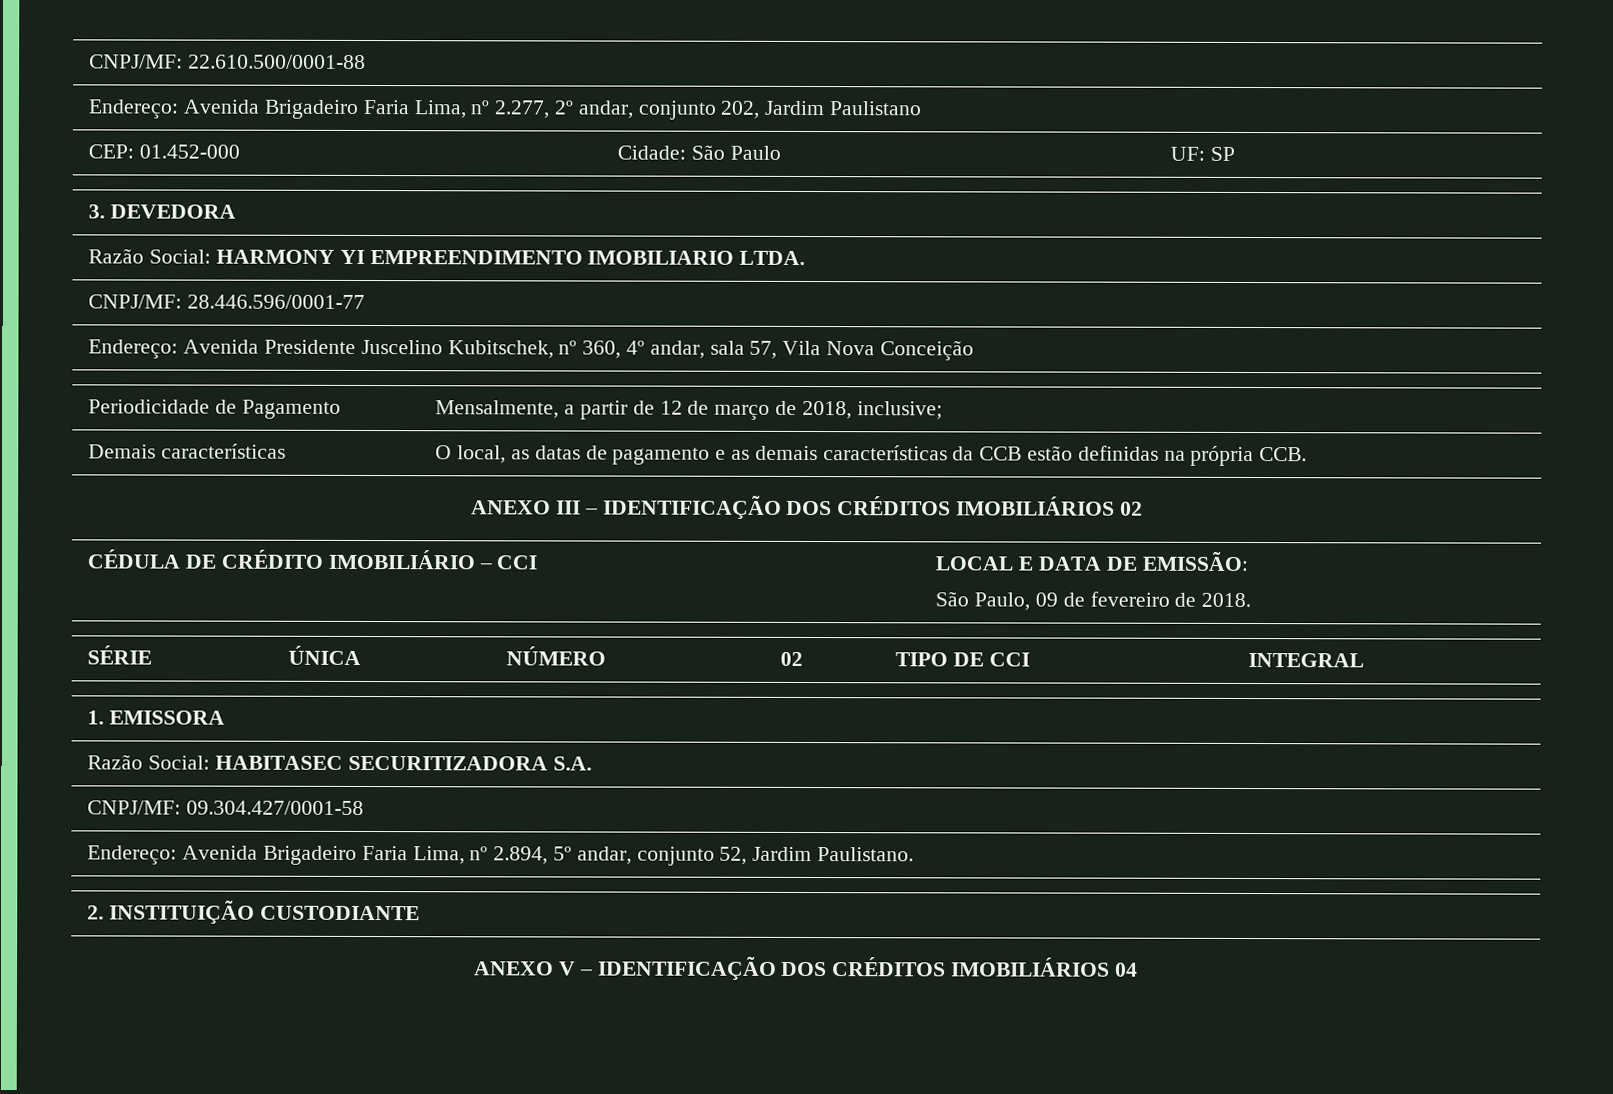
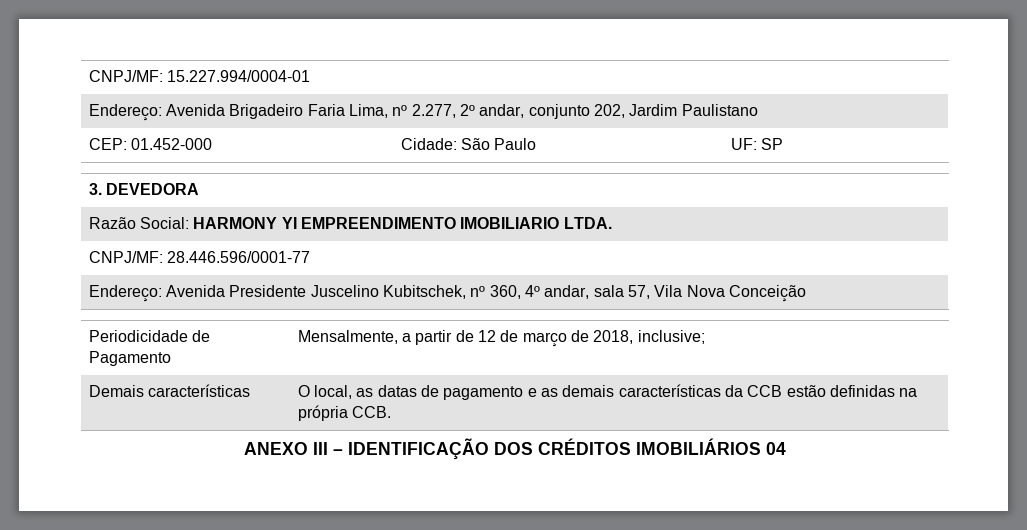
[89,54,367,69] CNPJ/MF: 22.610.500/0001-88 -> [88,70,311,82] CNPJ/MF: 15.227.994/0004-01
[1119,501,1143,516] [87,549,538,570] [935,551,1248,572] [935,591,1252,611] [87,645,153,665] [288,645,362,665] [506,646,607,666] [780,651,804,666] [895,652,1030,667] [1248,653,1365,668] [87,710,226,725] [87,754,592,771] [87,800,365,815] [87,845,915,866] [87,900,420,925] [474,956,1111,981] 02 // CÉDULA DE CRÉDITO IMOBILIÁRIO – CCI | LOCAL E DATA DE EMISSÃO: // São Paulo, 09 de fevereiro de 2018. // SÉRIE | ÚNICA | NÚMERO | 02 | TIPO DE CCI | INTEGRAL // 1. EMISSORA // Razão Social: HABITASEC SECURITIZADORA S.A. // CNPJ/MF: 09.304.427/0001-58 // Endereço: Avenida Brigadeiro Faria Lima, nº 2.894, 5º andar, conjunto 52, Jardim Paulistano. // 2. INSTITUIÇÃO CUSTODIANTE // ANEXO V – IDENTIFICAÇÃO DOS CRÉDITOS IMOBILIÁRIOS -> (761, 446) none

